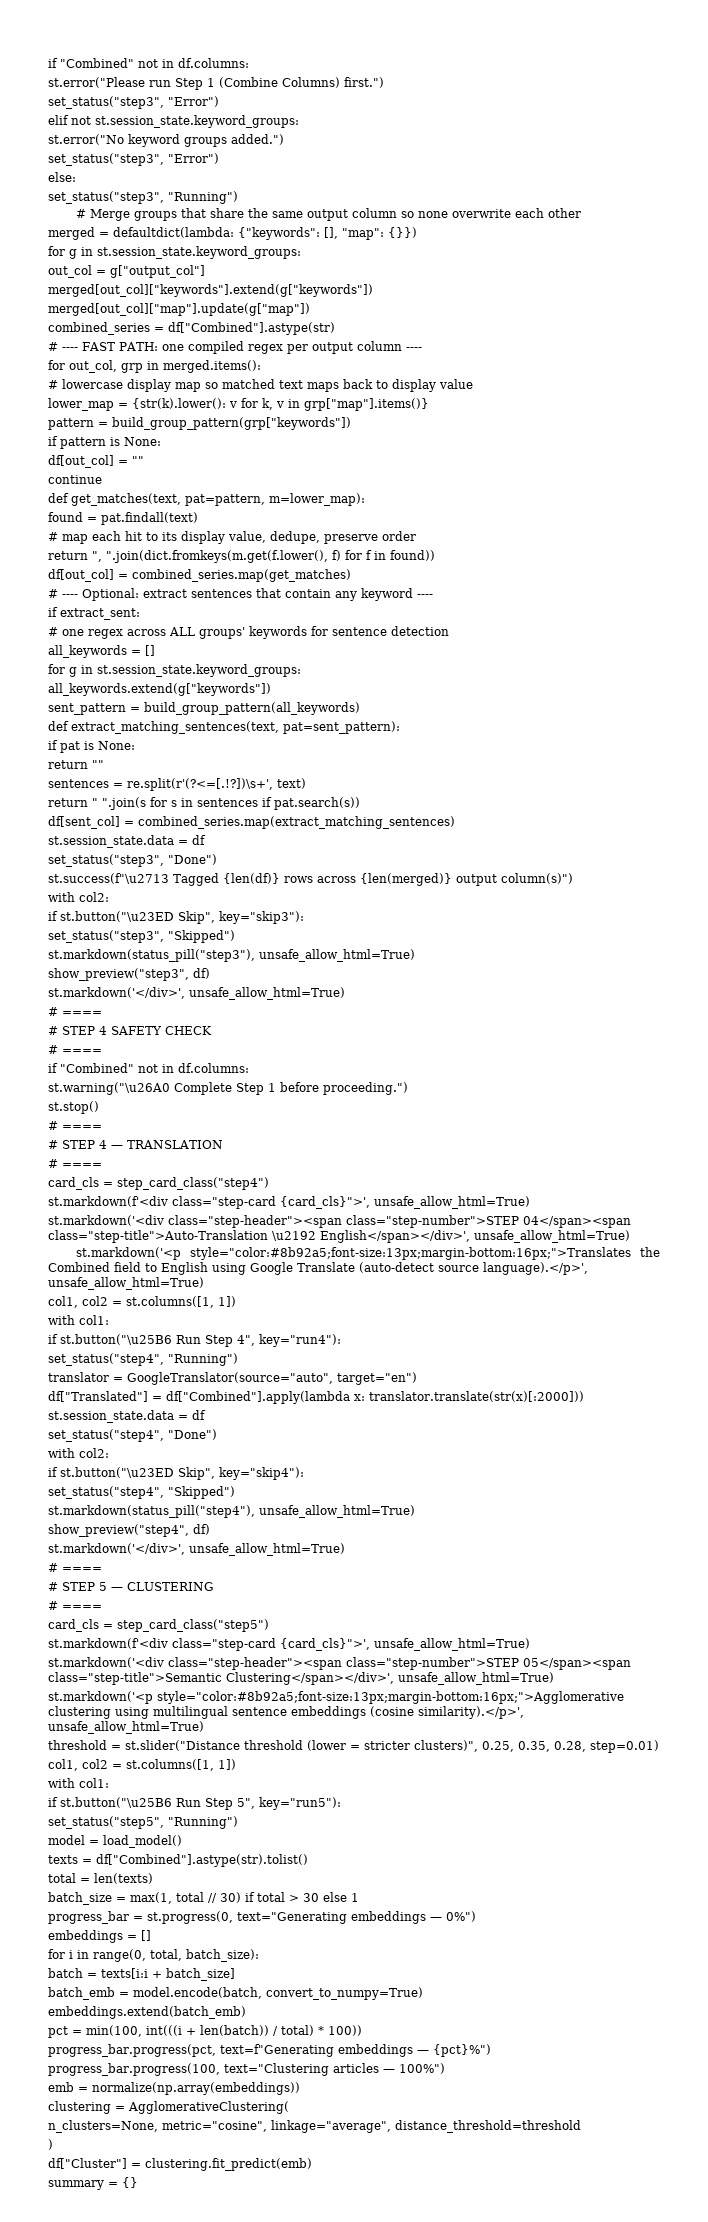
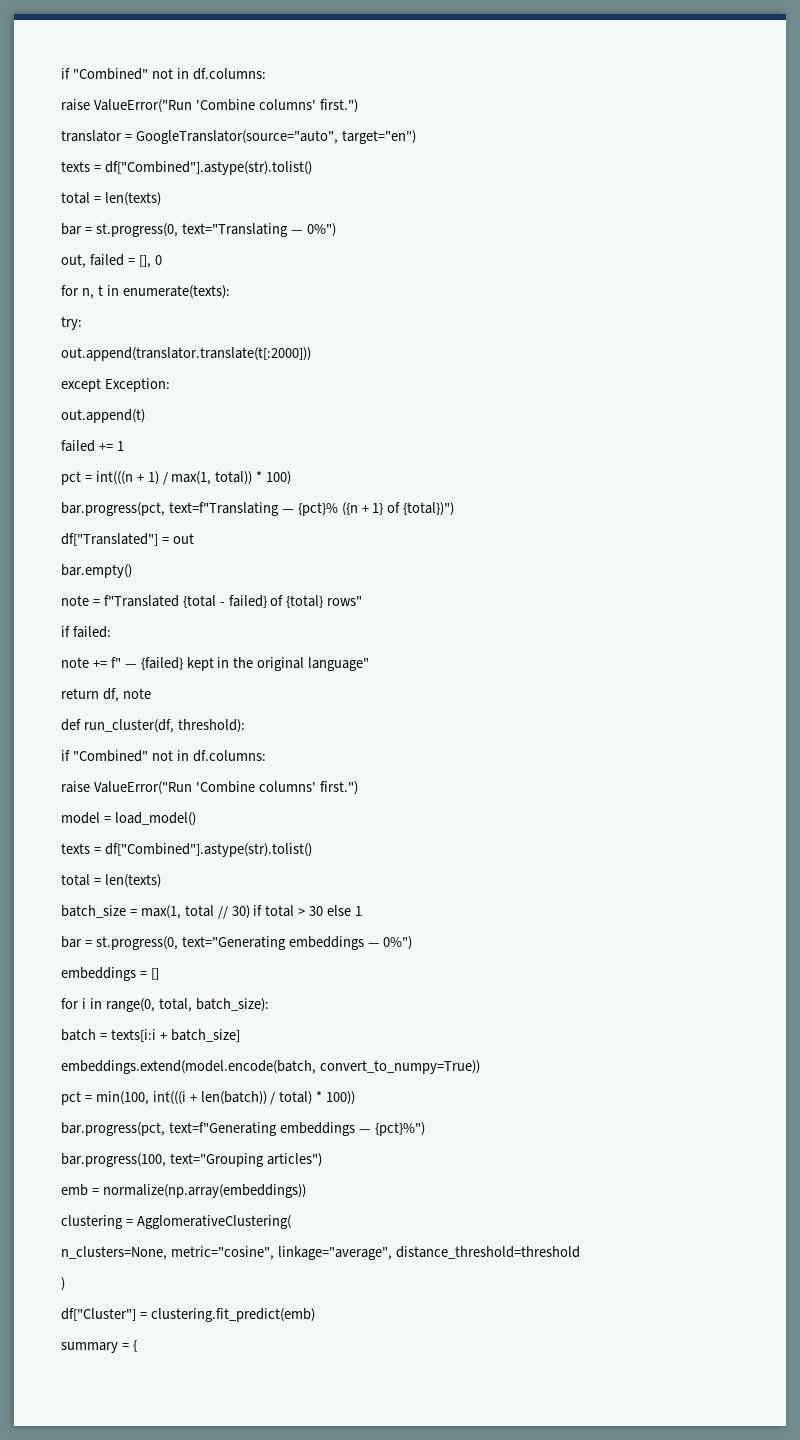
[48,58,249,68] [48,77,384,90] [48,96,219,109] [48,115,299,128] [48,134,284,147] [48,153,219,166] [48,172,76,182] [48,191,238,204] [75,208,581,221] [48,227,417,240] [48,246,301,259] [48,265,205,278] [48,284,373,297] [48,303,310,316] [48,322,335,335] [48,341,422,354] [48,360,261,373] [48,379,473,392] [48,398,429,411] [48,417,351,430] [48,436,161,449] [48,455,144,468] [48,475,102,484] [48,493,365,506] [48,512,198,525] [48,531,416,544] [48,550,435,563] [48,569,351,582] [48,588,433,601] [48,607,140,620] [48,626,449,639] [48,645,155,658] [48,664,301,677] [48,683,271,696] [48,702,360,715] [48,721,400,734] [48,740,135,753] [48,760,104,769] [48,778,306,791] [48,797,360,810] [48,816,455,829] [48,835,206,848] [48,854,217,867] [48,873,573,886] [48,892,109,902] [48,911,304,924] [48,930,235,943] [48,949,415,962] [48,968,210,981] [48,987,345,1000] [48,1007,102,1016] [48,1026,212,1035] [48,1045,102,1054] [48,1063,249,1073] [48,1082,408,1095] [48,1101,99,1114] [48,1121,102,1130] [48,1140,223,1149] [48,1159,102,1168] [48,1177,269,1190] [48,1196,530,1209] [48,1215,631,1228] [48,1230,630,1243] [75,1247,660,1260] [48,1262,588,1275] [48,1277,204,1290] [48,1296,236,1308] [48,1315,109,1325] [48,1334,341,1347] [48,1353,238,1366] [48,1372,417,1385] [48,1391,584,1404] [48,1410,206,1423] [48,1429,217,1442] [48,1448,109,1458] [48,1467,304,1480] [48,1486,235,1499] [48,1505,415,1518] [48,1524,210,1537] [48,1543,345,1556] [48,1563,102,1572] [48,1582,214,1591] [48,1601,102,1610] [48,1619,269,1632] [48,1638,530,1651] [48,1657,631,1670] [48,1672,554,1685] [48,1691,624,1704] [48,1706,524,1719] [48,1721,204,1734] [48,1740,659,1753] [48,1759,236,1771] [48,1778,109,1788] [48,1797,341,1810] [48,1816,238,1829] if "Combined" not in df.columns: // st.error("Please run Step 1 (Combine Columns) first.") // set_status("step3", "Error") // elif not st.session_state.keyword_groups: // st.error("No keyword groups added.") // set_status("step3", "Error") // else: // set_status("step3", "Running") // # Merge groups that share the same output column so none overwrite each other // merged = defaultdict(lambda: {"keywords": [], "map": {}}) // for g in st.session_state.keyword_groups: // out_col = g["output_col"] // merged[out_col]["keywords"].extend(g["keywords"]) // merged[out_col]["map"].update(g["map"]) // combined_series = df["Combined"].astype(str) // # ---- FAST PATH: one compiled regex per output column ---- // for out_col, grp in merged.items(): // # lowercase display map so matched text maps back to display value // lower_map = {str(k).lower(): v for k, v in grp["map"].items()} // pattern = build_group_pattern(grp["keywords"]) // if pattern is None: // df[out_col] = "" // continue // def get_matches(text, pat=pattern, m=lower_map): // found = pat.findall(text) // # map each hit to its display value, dedupe, preserve order // return ", ".join(dict.fromkeys(m.get(f.lower(), f) for f in found)) // df[out_col] = combined_series.map(get_matches) // # ---- Optional: extract sentences that contain any keyword ---- // if extract_sent: // # one regex across ALL groups' keywords for sentence detection // all_keywords = [] // for g in st.session_state.keyword_groups: // all_keywords.extend(g["keywords"]) // sent_pattern = build_group_pattern(all_keywords) // def extract_matching_sentences(text, pat=sent_pattern): // if pat is None: // return "" // sentences = re.split(r'(?<=[.!?])\s+', text) // return " ".join(s for s in sentences if pat.search(s)) // df[sent_col] = combined_series.map(extract_matching_sentences) // st.session_state.data = df // set_status("step3", "Done") // st.success(f"\u2713 Tagged {len(df)} rows across {len(merged)} output column(s)") // with col2: // if st.button("\u23ED Skip", key="skip3"): // set_status("step3", "Skipped") // st.markdown(status_pill("step3"), unsafe_allow_html=True) // show_preview("step3", df) // st.markdown('</div>', unsafe_allow_html=True) // # ==== // # STEP 4 SAFETY CHECK // # ==== // if "Combined" not in df.columns: // st.warning("\u26A0 Complete Step 1 before proceeding.") // st.stop() // # ==== // # STEP 4 — TRANSLATION // # ==== // card_cls = step_card_class("step4") // st.markdown(f'<div class="step-card {card_cls}">', unsafe_allow_html=True) // st.markdown('<div class="step-header"><span class="step-number">STEP 04</span><span class="step-title">Auto-Translation \u2192 English</span></div>', unsafe_allow_html=True) // st.markdown('<p style="color:#8b92a5;font-size:13px;margin-bottom:16px;">Translates the Combined field to English using Google Translate (auto-detect source language).</p>', unsafe_allow_html=True) // col1, col2 = st.columns([1, 1]) // with col1: // if st.button("\u25B6 Run Step 4", key="run4"): // set_status("step4", "Running") // translator = GoogleTranslator(source="auto", target="en") // df["Translated"] = df["Combined"].apply(lambda x: translator.translate(str(x)[:2000])) // st.session_state.data = df // set_status("step4", "Done") // with col2: // if st.button("\u23ED Skip", key="skip4"): // set_status("step4", "Skipped") // st.markdown(status_pill("step4"), unsafe_allow_html=True) // show_preview("step4", df) // st.markdown('</div>', unsafe_allow_html=True) // # ==== // # STEP 5 — CLUSTERING // # ==== // card_cls = step_card_class("step5") // st.markdown(f'<div class="step-card {card_cls}">', unsafe_allow_html=True) // st.markdown('<div class="step-header"><span class="step-number">STEP 05</span><span class="step-title">Semantic Clustering</span></div>', unsafe_allow_html=True) // st.markdown('<p style="color:#8b92a5;font-size:13px;margin-bottom:16px;">Agglomerative clustering using multilingual sentence embeddings (cosine similarity).</p>', unsafe_allow_html=True) // threshold = st.slider("Distance threshold (lower = stricter clusters)", 0.25, 0.35, 0.28, step=0.01) // col1, col2 = st.columns([1, 1]) // with col1: // if st.button("\u25B6 Run Step 5", key="run5"): // set_status("step5", "Running") -> [61,68,266,80] [61,99,358,113] [61,130,416,144] [61,161,312,175] [61,192,161,206] [61,223,336,237] [61,254,162,268] [61,285,230,299] [61,316,82,330] [61,347,311,361] [61,378,170,392] [61,409,145,423] [61,440,124,452] [61,471,292,485] [61,502,455,516] [61,533,194,546] [61,564,132,578] [61,595,363,608] [61,626,111,638] [61,657,370,671] [61,688,151,702] [61,719,245,733] [61,750,266,762] [61,781,358,795] if "Combined" not in df.columns: // raise ValueError("Run 'Combine columns' first.") // translator = GoogleTranslator(source="auto", target="en") // texts = df["Combined"].astype(str).tolist() // total = len(texts) // bar = st.progress(0, text="Translating — 0%") // out, failed = [], 0 // for n, t in enumerate(texts): // try: // out.append(translator.translate(t[:2000])) // except Exception: // out.append(t) // failed += 1 // pct = int(((n + 1) / max(1, total)) * 100) // bar.progress(pct, text=f"Translating — {pct}% ({n + 1} of {total})") // df["Translated"] = out // bar.empty() // note = f"Translated {total - failed} of {total} rows" // if failed: // note += f" — {failed} kept in the original language" // return df, note // def run_cluster(df, threshold): // if "Combined" not in df.columns: // raise ValueError("Run 'Combine columns' first.")
[48,1911,129,1924] progress_bar -> [61,936,82,948] bar
[48,1987,423,2000] [48,2006,246,2019] batch_emb = model.encode(batch, convert_to_numpy=True) // embeddings.extend(batch_emb) -> [61,1060,480,1074] embeddings.extend(model.encode(batch, convert_to_numpy=True))
[48,2044,216,2057] progress_bar.progress(pct, -> [61,1122,165,1136] bar.progress(pct,
[48,2063,445,2076] progress_bar.progress(100, text="Clustering articles — 100%") -> [61,1153,322,1167] bar.progress(100, text="Grouping articles")
[122,2177,138,2188] {} -> [132,1340,137,1352] {

